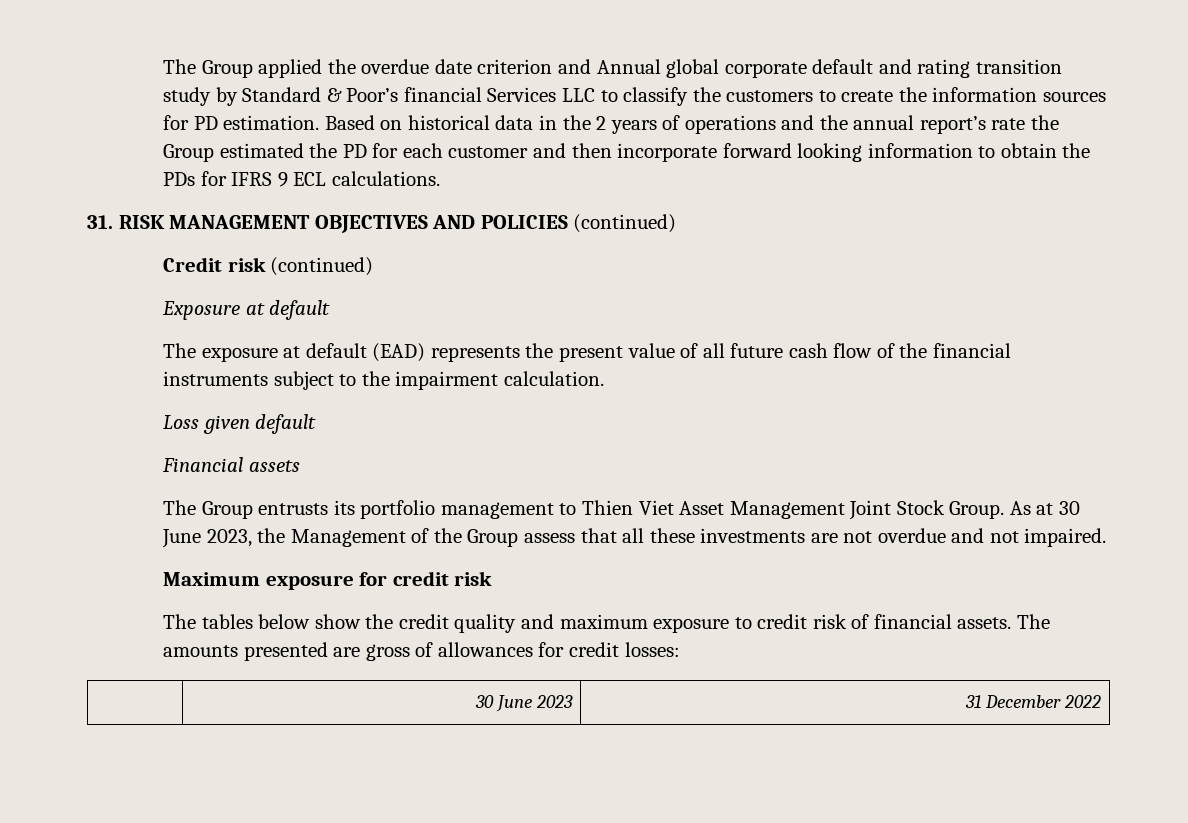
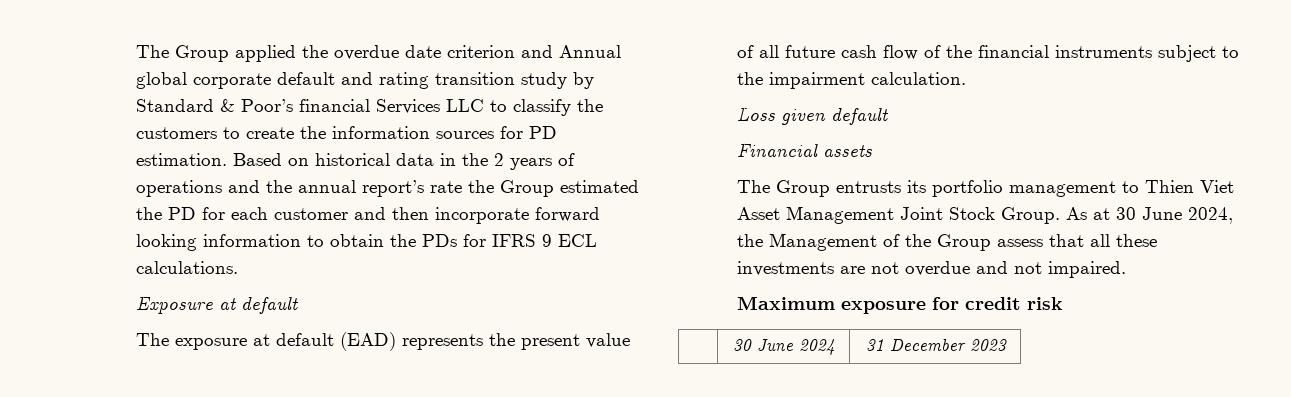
[87,214,677,233] [163,257,374,276] // 31. RISK MANAGEMENT OBJECTIVES AND POLICIES (continued) // Credit risk (continued) -> (239, 267) none
[206,529,252,547] 2023, -> [1188,207,1234,224] 2024,
[163,614,1050,633] [163,642,680,661] [474,695,573,712] // The tables below show the credit quality and maximum exposure to credit risk of financial assets. The amounts presented are gross of allowances for credit losses: // | 30 June 2023 -> [733,339,836,355] // | 30 June 2024
[1063,695,1101,708] 2022 -> [970,339,1008,351] 2023

